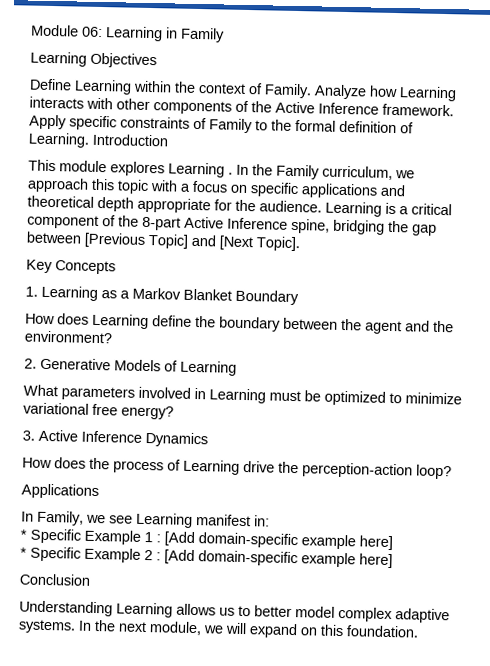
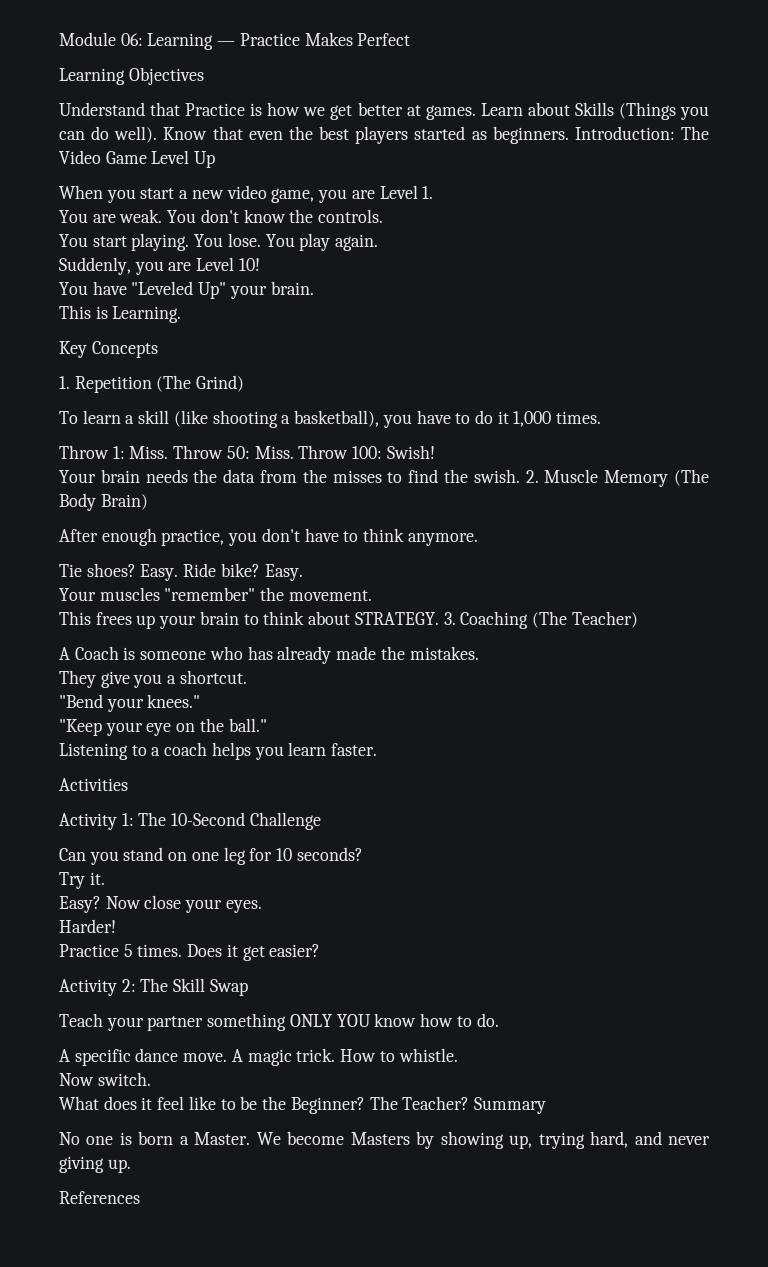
[166,27,225,43] [30,51,157,69] [29,78,457,102] [29,96,454,117] [29,114,414,134] [28,132,169,148] [28,159,415,180] [27,177,406,199] [27,195,452,217] [27,214,437,236] [26,231,300,252] [26,259,116,275] [25,285,299,306] [25,313,454,335] [24,330,112,344] [24,357,237,376] [23,384,462,406] [23,402,174,420] [22,429,208,448] [22,457,452,480] [21,483,99,500] [21,510,270,528] [20,528,393,551] [20,546,393,569] [19,573,91,586] [19,600,450,624] [18,619,419,639] in Family // Learning Objectives // Define Learning within the context of Family. Analyze how Learning interacts with other components of the Active Inference framework. Apply specific constraints of Family to the formal definition of Learning. Introduction // This module explores Learning . In the Family curriculum, we approach this topic with a focus on specific applications and theoretical depth appropriate for the audience. Learning is a critical component of the 8-part Active Inference spine, bridging the gap between [Previous Topic] and [Next Topic]. // Key Concepts // 1. Learning as a Markov Blanket Boundary // How does Learning define the boundary between the agent and the environment? // 2. Generative Models of Learning // What parameters involved in Learning must be optimized to minimize variational free energy? // 3. Active Inference Dynamics // How does the process of Learning drive the perception-action loop? // Applications // In Family, we see Learning manifest in: // * Specific Example 1 : [Add domain-specific example here] // * Specific Example 2 : [Add domain-specific example here] // Conclusion // Understanding Learning allows us to better model complex adaptive systems. In the next module, we will expand on this foundation. -> [217,32,411,46] [59,67,204,85] [59,102,709,120] [59,126,709,144] [59,150,216,168] [59,185,434,203] [59,209,384,223] [59,233,379,251] [59,257,260,275] [59,281,314,299] [59,305,182,323] [59,341,158,358] [59,375,245,393] [59,410,602,428] [59,445,435,459] [59,469,709,487] [59,493,148,511] [59,528,478,546] [59,563,303,581] [59,587,372,601] [59,611,638,629] [59,646,479,664] [59,670,247,688] [59,694,201,712] [59,718,267,736] [59,742,378,760] [59,778,128,791] [59,812,321,830] [59,847,363,865] [59,872,105,889] [59,895,262,913] [59,919,116,933] [59,944,321,961] [59,978,248,996] [59,1013,499,1031] [59,1048,458,1066] [59,1072,151,1086] [59,1096,546,1114] [59,1131,710,1149] [59,1156,131,1173] [59,1191,140,1204] — Practice Makes Perfect // Learning Objectives // Understand that Practice is how we get better at games. Learn about Skills (Things you can do well). Know that even the best players started as beginners. Introduction: The Video Game Level Up // When you start a new video game, you are Level 1. // You are weak. You don't know the controls. // You start playing. You lose. You play again. // Suddenly, you are Level 10! // You have "Leveled Up" your brain. // This is Learning. // Key Concepts // 1. Repetition (The Grind) // To learn a skill (like shooting a basketball), you have to do it 1,000 times. // Throw 1: Miss. Throw 50: Miss. Throw 100: Swish! // Your brain needs the data from the misses to find the swish. 2. Muscle Memory (The Body Brain) // After enough practice, you don't have to think anymore. // Tie shoes? Easy. Ride bike? Easy. // Your muscles "remember" the movement. // This frees up your brain to think about STRATEGY. 3. Coaching (The Teacher) // A Coach is someone who has already made the mistakes. // They give you a shortcut. // "Bend your knees." // "Keep your eye on the ball." // Listening to a coach helps you learn faster. // Activities // Activity 1: The 10-Second Challenge // Can you stand on one leg for 10 seconds? // Try it. // Easy? Now close your eyes. // Harder! // Practice 5 times. Does it get easier? // Activity 2: The Skill Swap // Teach your partner something ONLY YOU know how to do. // A specific dance move. A magic trick. How to whistle. // Now switch. // What does it feel like to be the Beginner? The Teacher? Summary // No one is born a Master. We become Masters by showing up, trying hard, and never giving up. // References

